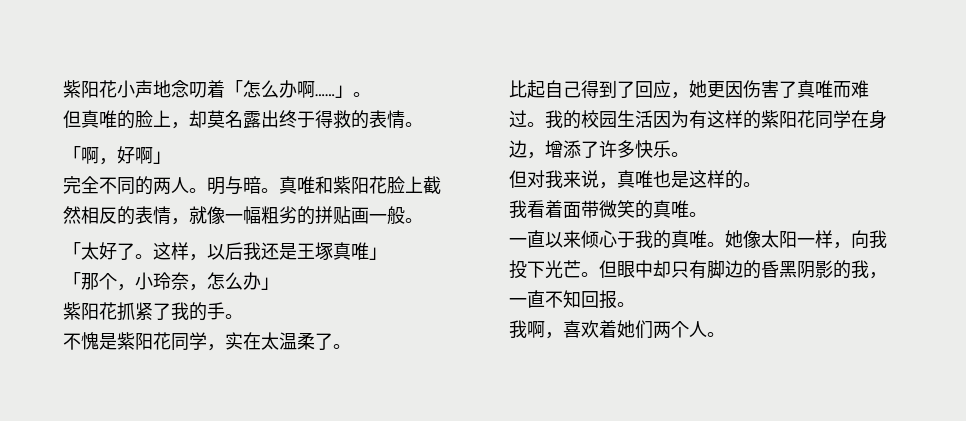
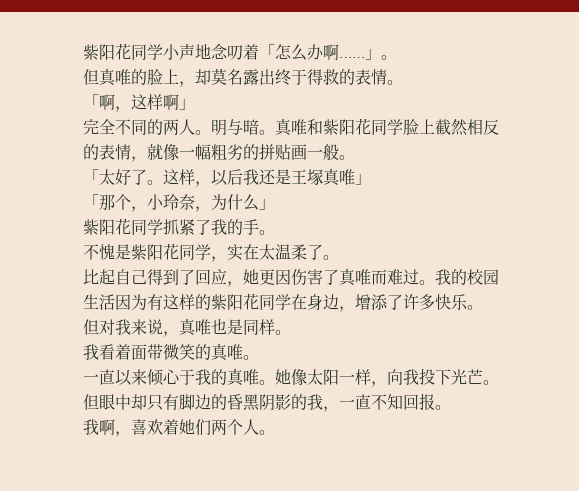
[63,80,117,98] 紫阳花 -> [83,43,163,60] 紫阳花同学
[117,146,135,164] 好 -> [131,94,163,110] 这样
(387, 185) none -> [371,119,403,135] 同学
[207,272,261,290] 怎么办 -> [211,194,259,211] 为什么
(117, 311) none -> [131,219,163,235] 同学
[689,170,743,189] 这样的 -> [243,319,275,335] 同样

